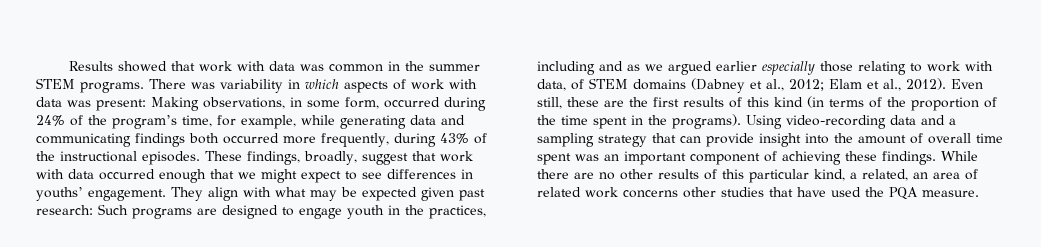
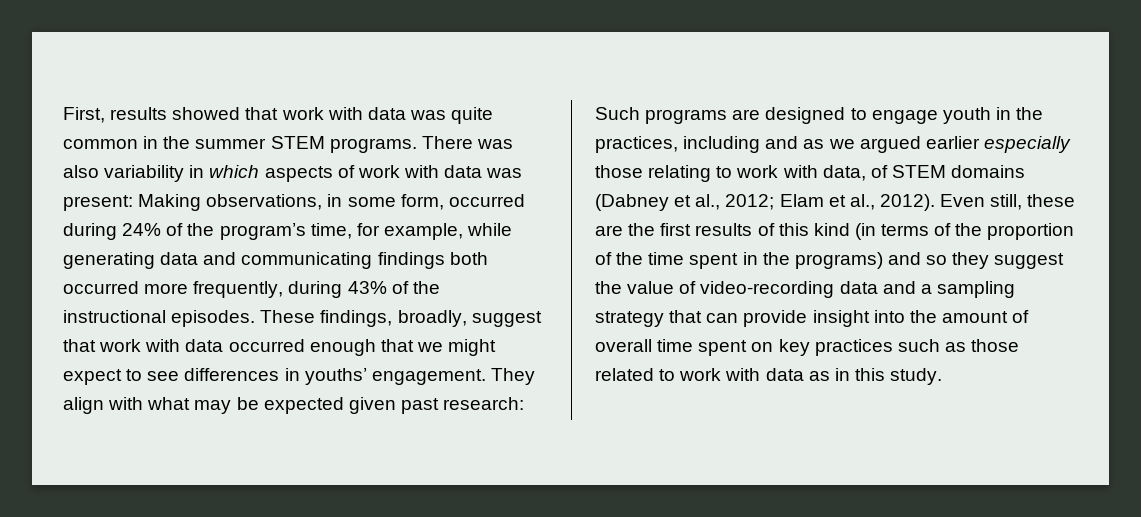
[69,61,114,71] Results -> [63,107,168,123] First, results
(325, 67) none -> [451,107,494,124] quite
(215, 85) none -> [63,165,99,178] also
[672,114,782,129] programs). Using -> [794,252,1065,269] [595,281,697,294] programs) and so they suggest the value of
[575,151,978,165] [537,169,978,183] [537,187,979,200] was an important component of achieving these findings. While there are no other results of this particular kind, a related, an area of related work concerns other studies that have used the PQA measure. -> [751,339,1020,356] [595,368,943,385] on key practices such as those related to work with data as in this study.

